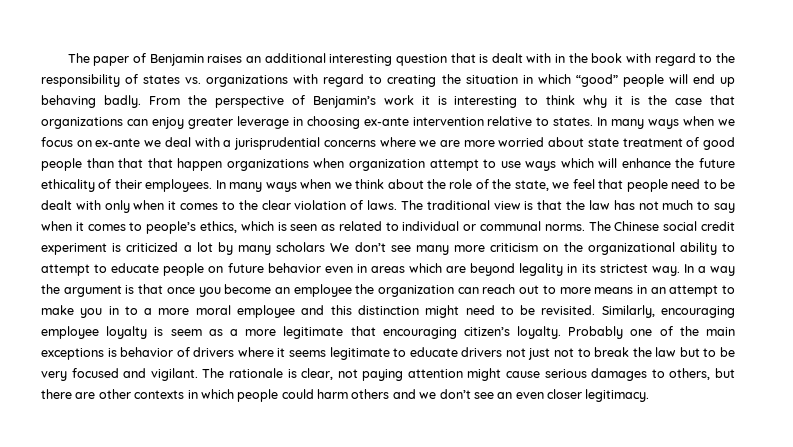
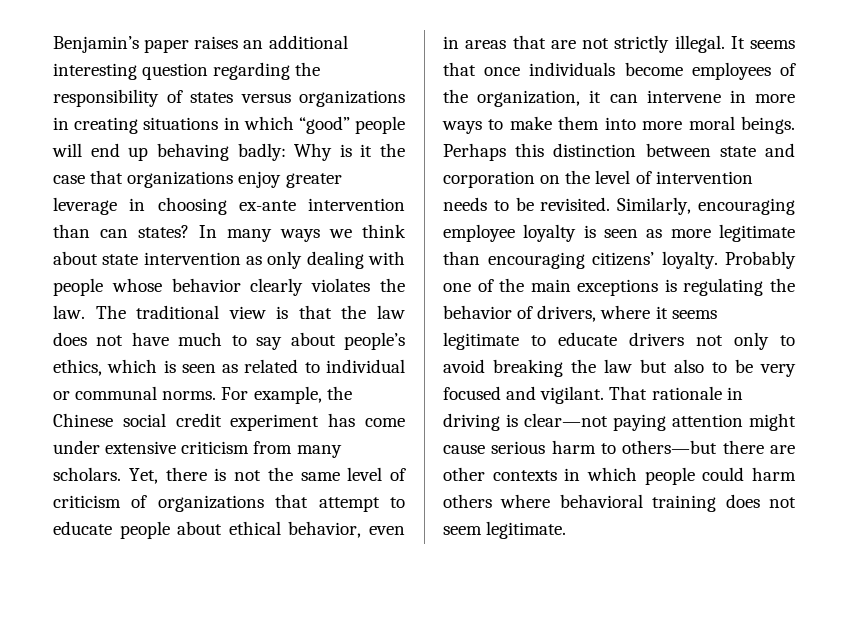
[67,53,204,66] The paper of Benjamin -> [53,36,190,53] Benjamin’s paper
[450,53,735,66] [41,74,518,87] that is dealt with in the book with regard to the responsibility of states vs. organizations with regard to creating the situation -> [213,62,321,80] [53,89,405,107] [53,117,219,134] regarding the responsibility of states versus organizations in creating situations
[103,95,641,108] badly. From the perspective of Benjamin’s work it is interesting to think why it is -> [237,143,373,161] badly: Why is it
[126,119,148,126] can -> (234, 179) none
[487,116,735,129] [41,137,735,150] [41,158,735,171] [41,179,736,192] [41,200,398,213] relative to states. In many ways when we focus on ex-ante we deal with a jurisprudential concerns where we are more worried about state treatment of good people than that that happen organizations when organization attempt to use ways which will enhance the future ethicality of their employees. In many ways when we think about the role of the state, we feel that people need to be dealt with only when it comes to the clear violation of laws. -> [53,224,406,242] [53,251,405,269] [53,278,406,296] [53,305,85,319] than can states? In many ways we think about state intervention as only dealing with people whose behavior clearly violates the law.
[613,200,736,213] [41,221,143,231] has not much to say when it comes to -> [53,332,336,350] does not have much to say about
[588,221,611,231] The -> [221,386,352,404] For example, the
[112,242,735,255] [41,263,736,276] [41,284,736,297] [41,305,495,318] is criticized a lot by many scholars We don’t see many more criticism on the organizational ability to attempt to educate people on future behavior even in areas which are beyond legality in its strictest way. In a way the argument is that once you become an employee the organization can reach out to more means in an attempt to make you in to a more moral employee and this distinction might need -> [328,413,406,427] [53,440,342,458] [53,467,406,484] [53,494,405,512] [53,521,405,539] [443,35,795,53] [443,62,796,80] [443,89,796,107] [442,116,795,134] [443,143,795,161] [443,170,753,188] [443,197,487,211] has come under extensive criticism from many scholars. Yet, there is not the same level of criticism of organizations that attempt to educate people about ethical behavior, even in areas that are not strictly illegal. It seems that once individuals become employees of the organization, it can intervene in more ways to make them into more moral beings. Perhaps this distinction between state and corporation on the level of intervention needs
[170,326,510,339] seem as a more legitimate that encouraging citizen’s -> [604,224,795,242] [443,251,654,269] seen as more legitimate than encouraging citizens’
(117, 352) none -> [683,278,795,296] regulating the
[193,347,235,357] drivers -> [537,305,597,322] drivers,
[528,347,630,360] just not to break -> [734,332,795,350] [443,359,563,377] only to avoid breaking
(700, 352) none -> [674,359,704,373] also
[202,368,358,380] The rationale is clear, not -> [609,386,743,400] [443,413,608,431] That rationale in driving is clear—not
[591,368,735,381] damages to others, but -> [551,440,718,454] harm to others—but
[392,389,650,402] and we don’t see an even closer legitimacy. -> [500,494,796,512] [443,521,567,539] where behavioral training does not seem legitimate.

